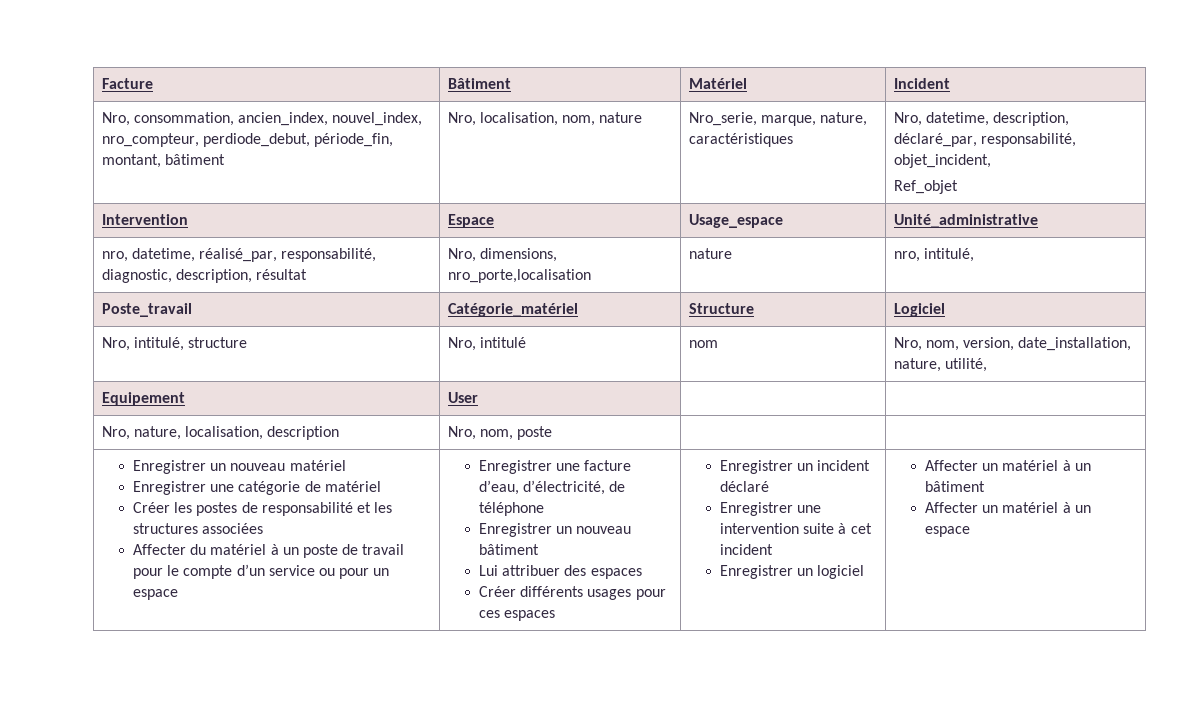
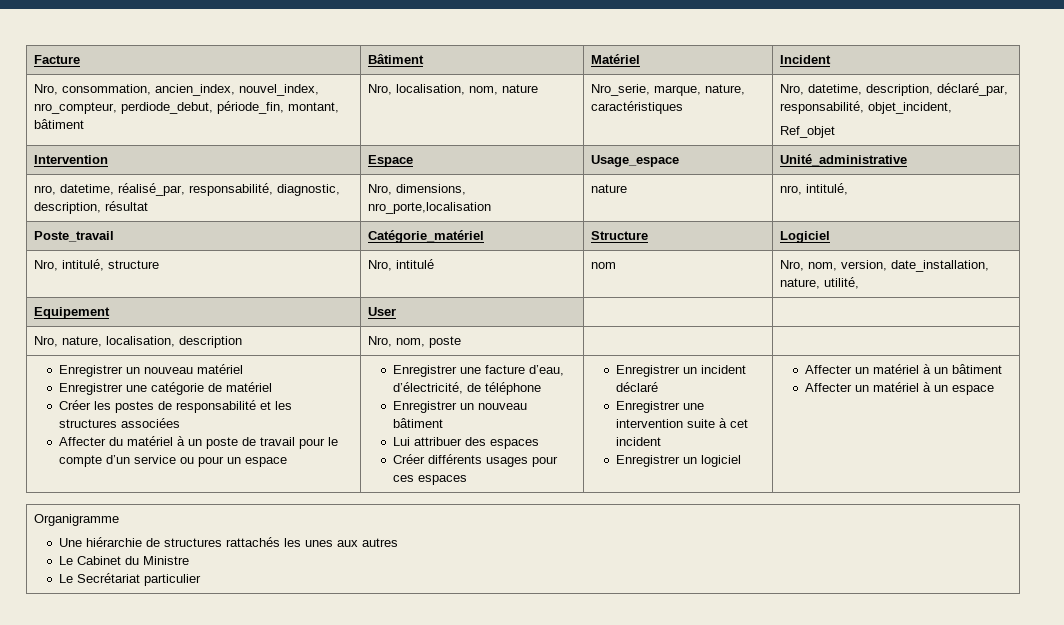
(970, 531) none -> [34,514,120,526] [58,537,398,547] [58,556,189,565] [58,573,201,586] // Organigramme // Une hiérarchie de structures rattachés les unes aux autres // Le Cabinet du Ministre // Le Secrétariat particulier

